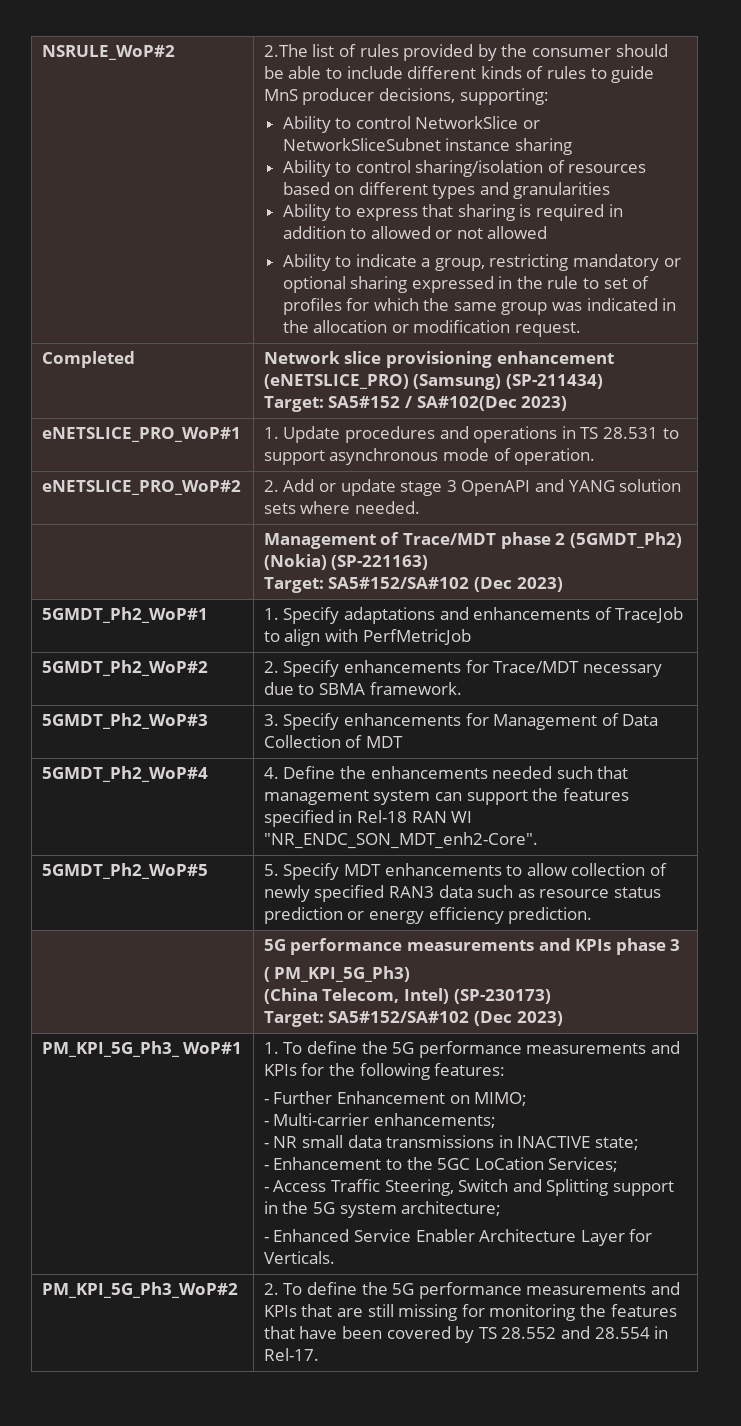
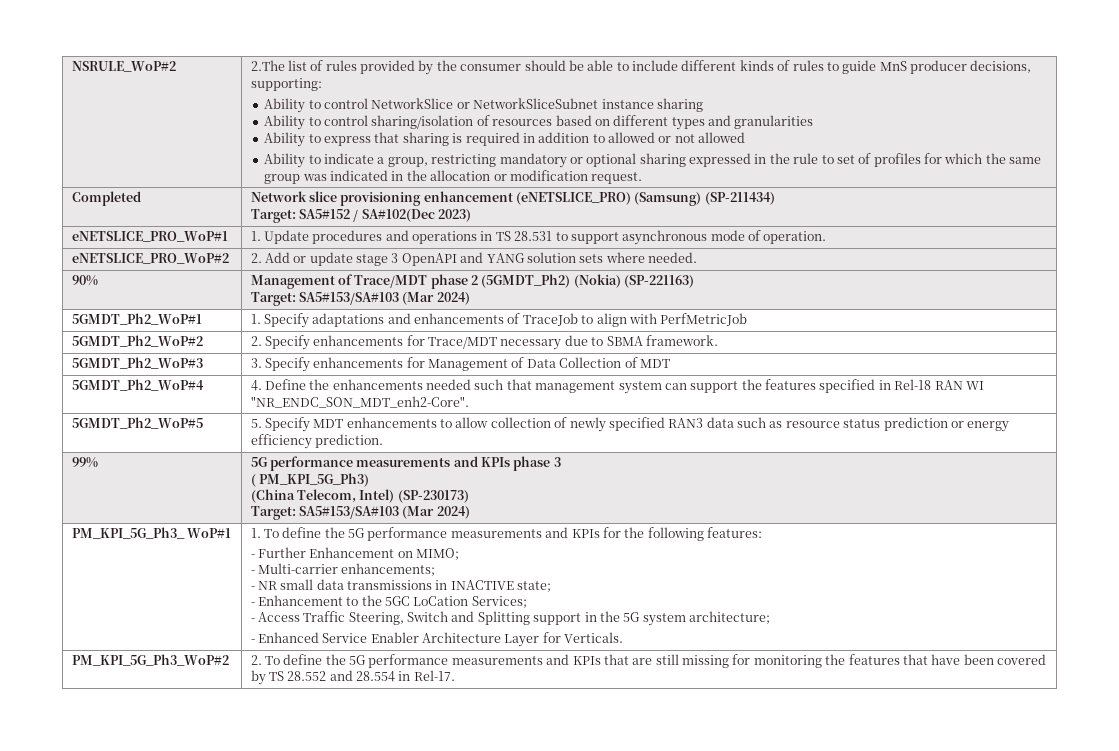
(420, 507) none -> [71,275,98,286] 90%
[328,577,563,592] SA5#152/SA#102 (Dec 2023) -> [298,292,470,305] SA5#153/SA#103 (Mar 2024)
(593, 915) none -> [71,457,98,468] 99%
[328,1011,563,1026] SA5#152/SA#102 (Dec 2023) -> [298,506,470,519] SA5#153/SA#103 (Mar 2024)

